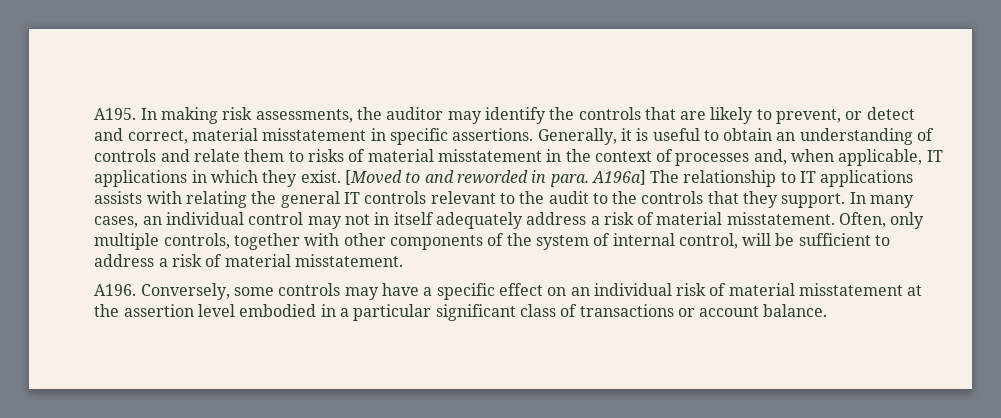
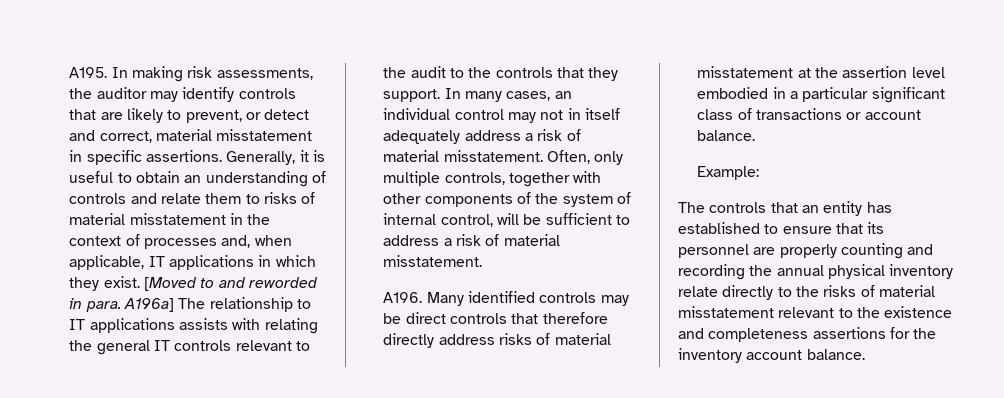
[549,107,575,120] the -> (235, 94) none
[140,283,707,300] Conversely, some controls may have a specific effect on an individual risk -> [426,291,629,306] [383,312,608,324] [383,333,532,348] Many identified controls may be direct controls that therefore directly address risks
(828, 310) none -> [697,166,760,180] [678,201,892,216] [678,222,885,234] [678,243,934,259] [678,264,954,280] [678,285,935,300] [678,306,953,318] [678,327,937,342] [678,348,865,363] // Example: // The controls that an entity has established to ensure that its personnel are properly counting and recording the annual physical inventory relate directly to the risks of material misstatement relevant to the existence and completeness assertions for the inventory account balance.

